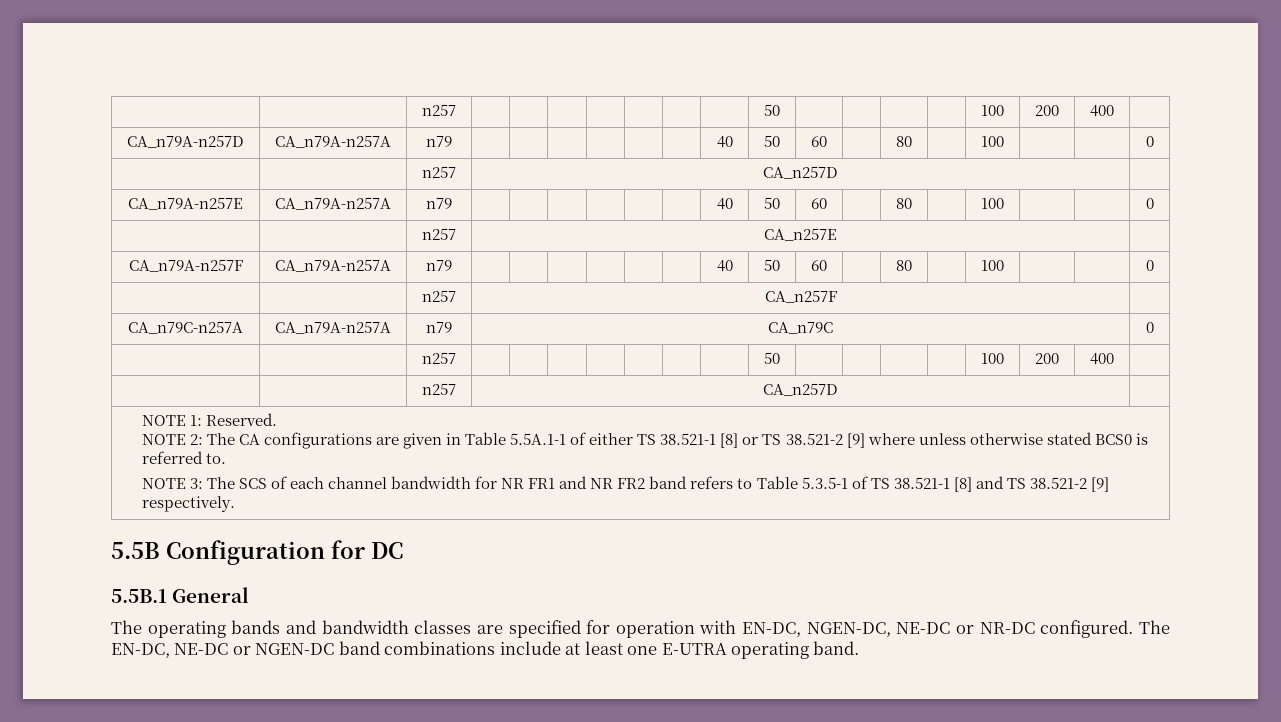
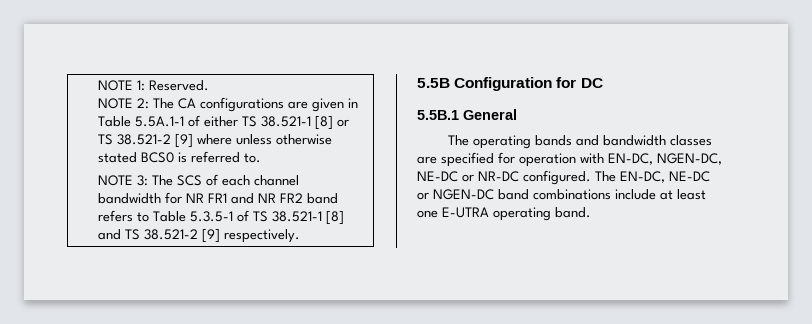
[422,104,456,116] [764,104,780,116] [981,105,1004,116] [1035,105,1059,116] [1090,105,1114,117] [127,135,244,148] [275,135,391,148] [426,136,452,147] [716,136,733,148] [764,135,780,147] [811,136,827,147] [896,136,912,147] [981,136,1004,147] [1145,136,1154,147] [422,166,456,178] [762,166,838,179] [128,197,243,210] [275,197,391,210] [426,198,452,209] [716,198,733,210] [764,197,780,209] [811,198,827,209] [896,198,912,209] [981,198,1004,209] [1145,198,1154,209] [422,228,456,240] [763,228,837,241] [128,259,243,272] [275,259,391,272] [426,260,452,271] [716,260,733,272] [764,259,780,271] [811,260,827,271] [896,260,912,271] [981,260,1004,271] [1145,260,1154,271] [422,290,456,302] [764,290,837,303] [128,321,243,334] [275,321,391,334] [426,322,452,333] [767,322,833,334] [1145,322,1154,333] [422,352,456,364] [764,352,780,364] [981,353,1004,364] [1035,353,1059,364] [1090,353,1114,365] [422,383,456,395] [762,383,838,396] | | n257 | | | | | | | | 50 | | | | | 100 | 200 | 400 | // CA_n79A-n257D | CA_n79A-n257A | n79 | | | | | | | 40 | 50 | 60 | | 80 | | 100 | | | 0 // | | n257 | CA_n257D | // CA_n79A-n257E | CA_n79A-n257A | n79 | | | | | | | 40 | 50 | 60 | | 80 | | 100 | | | 0 // | | n257 | CA_n257E | // CA_n79A-n257F | CA_n79A-n257A | n79 | | | | | | | 40 | 50 | 60 | | 80 | | 100 | | | 0 // | | n257 | CA_n257F | // CA_n79C-n257A | CA_n79A-n257A | n79 | CA_n79C | 0 // | | n257 | | | | | | | | 50 | | | | | 100 | 200 | 400 | // | | n257 | CA_n257D | // -> (98, 85) none

